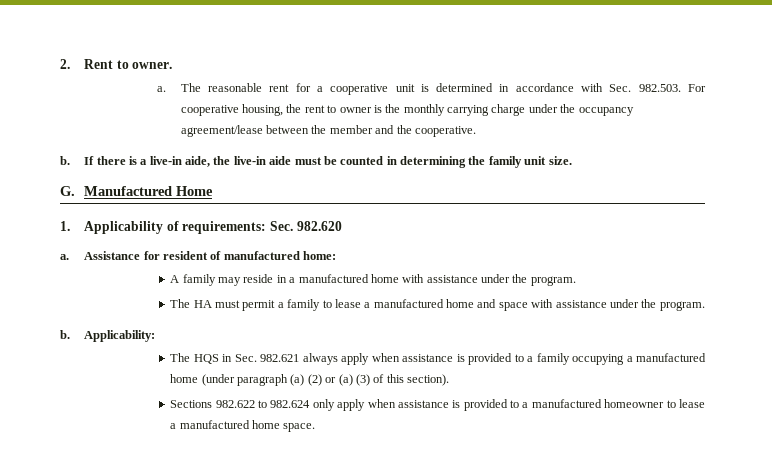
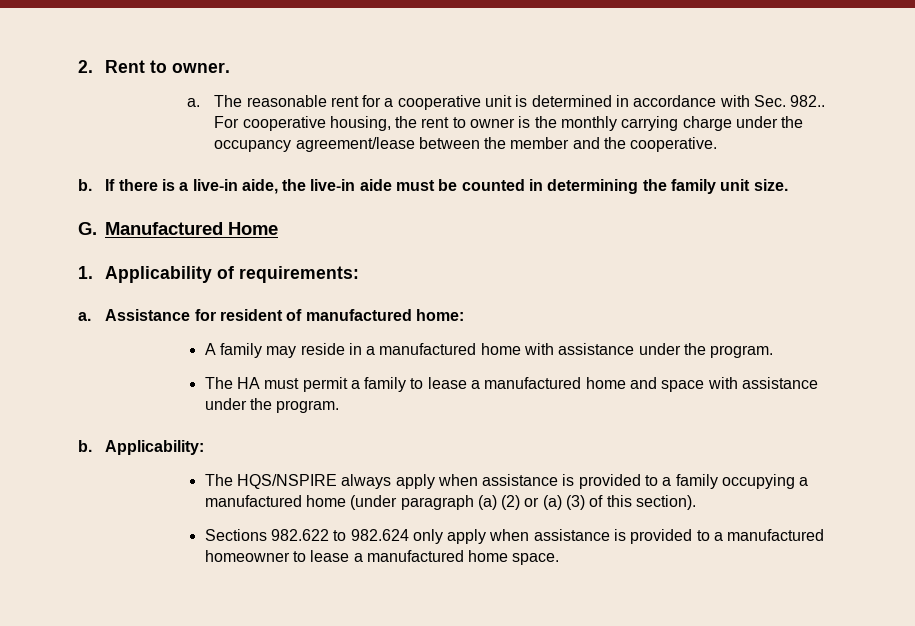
[638,84,681,92] 982.503. -> [790,95,826,107] 982..
[270,221,342,231] Sec. 982.620 -> (360, 274) none
[193,354,300,364] HQS in Sec. 982.621 -> [236,474,337,489] HQS/NSPIRE

